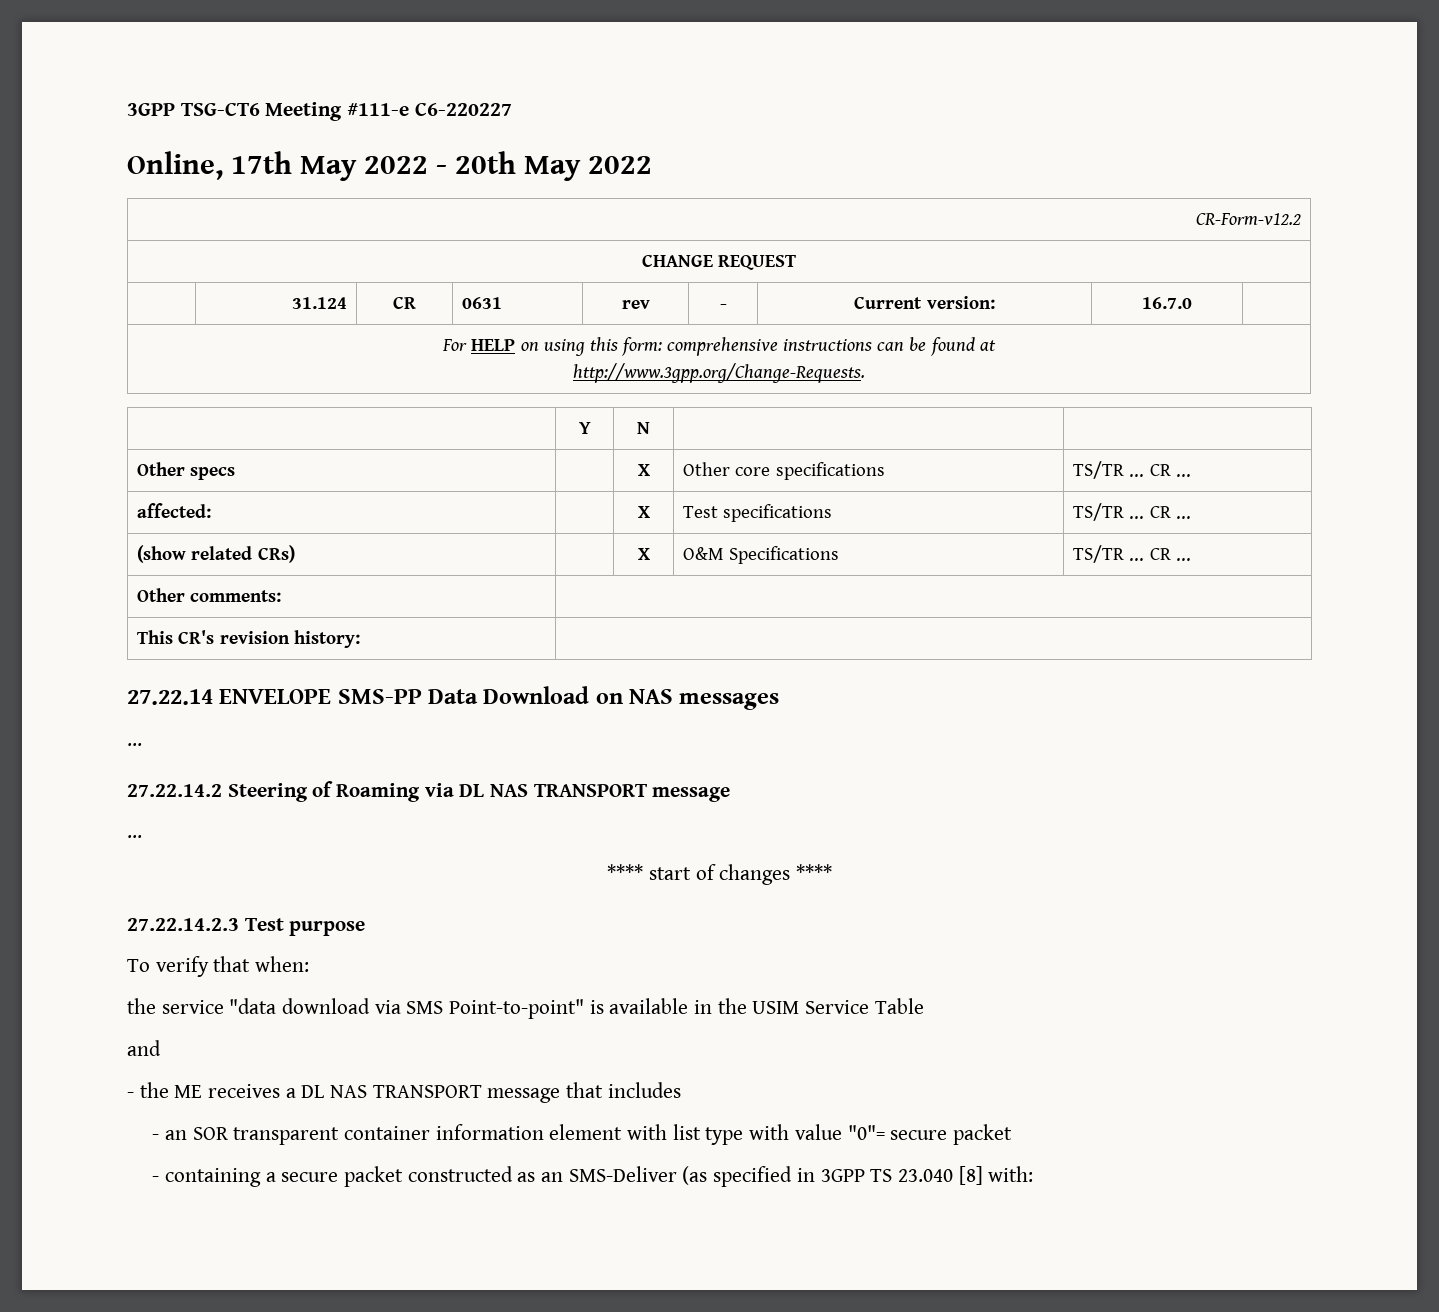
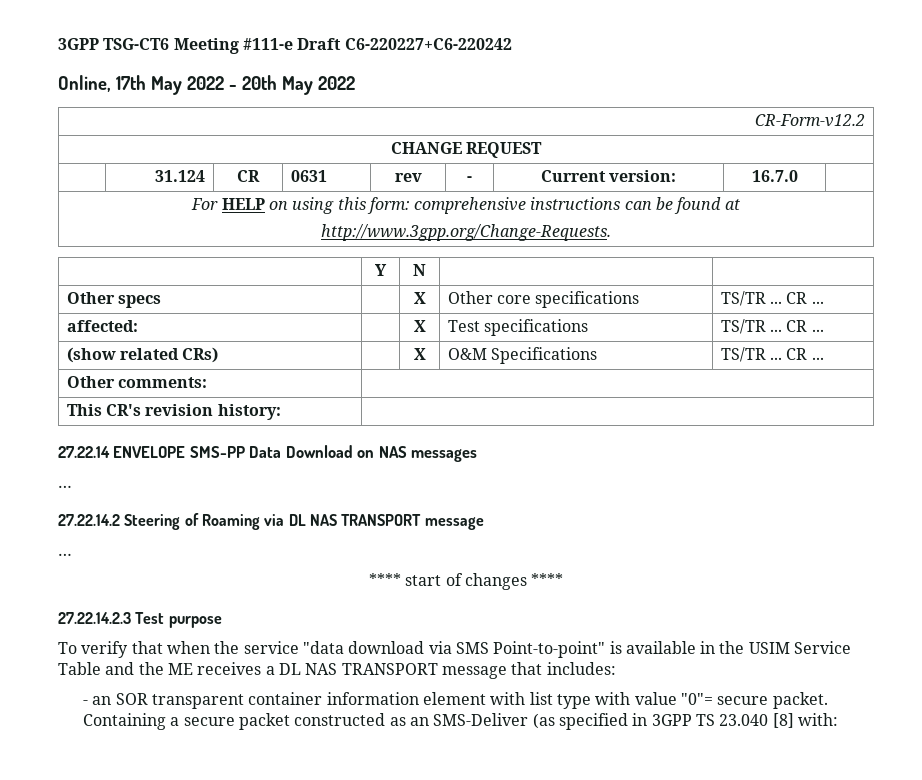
[414,103,512,116] C6-220227 -> [297,38,512,50] Draft C6-220227+C6-220242
[255,956,310,972] when: // -> [166,641,210,654] when
(924, 1006) // -> (101, 668) none
[127,1092,134,1098] // - -> (135, 668) none
[607,1082,681,1098] includes -> [546,662,616,675] includes:
[952,1124,1012,1145] [152,1168,262,1187] packet // - containing -> [772,692,828,709] [83,713,167,730] packet. Containing

